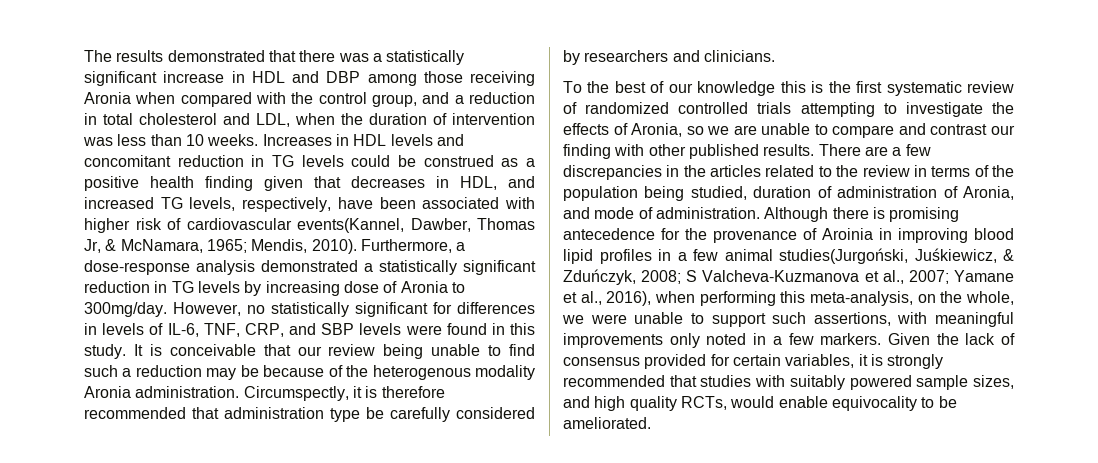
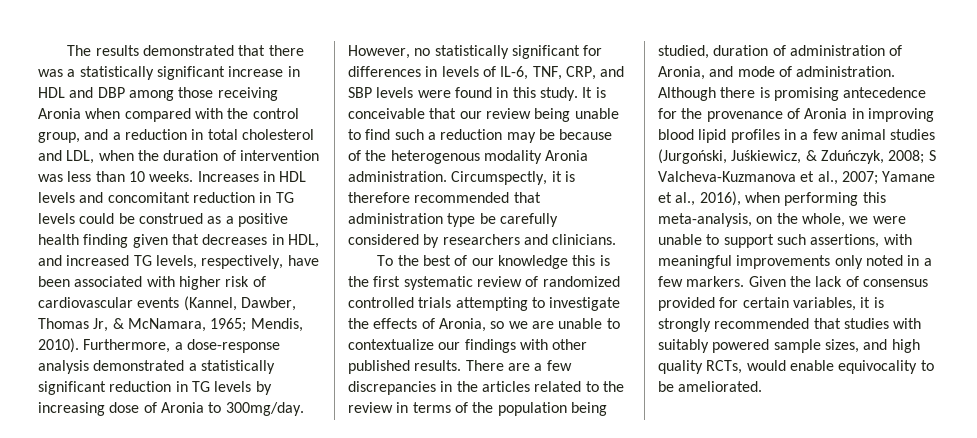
[297,218,404,233] events(Kannel, -> [137,296,237,311] events (Kannel,
[832,123,1016,138] [563,144,611,159] compare and contrast our finding -> [348,339,516,353] contextualize our findings
[822,228,873,240] Aroinia -> [804,108,848,119] Aronia
[779,248,908,264] studies(Jurgoński, -> [890,129,936,140] [658,149,727,164] studies (Jurgoński,

